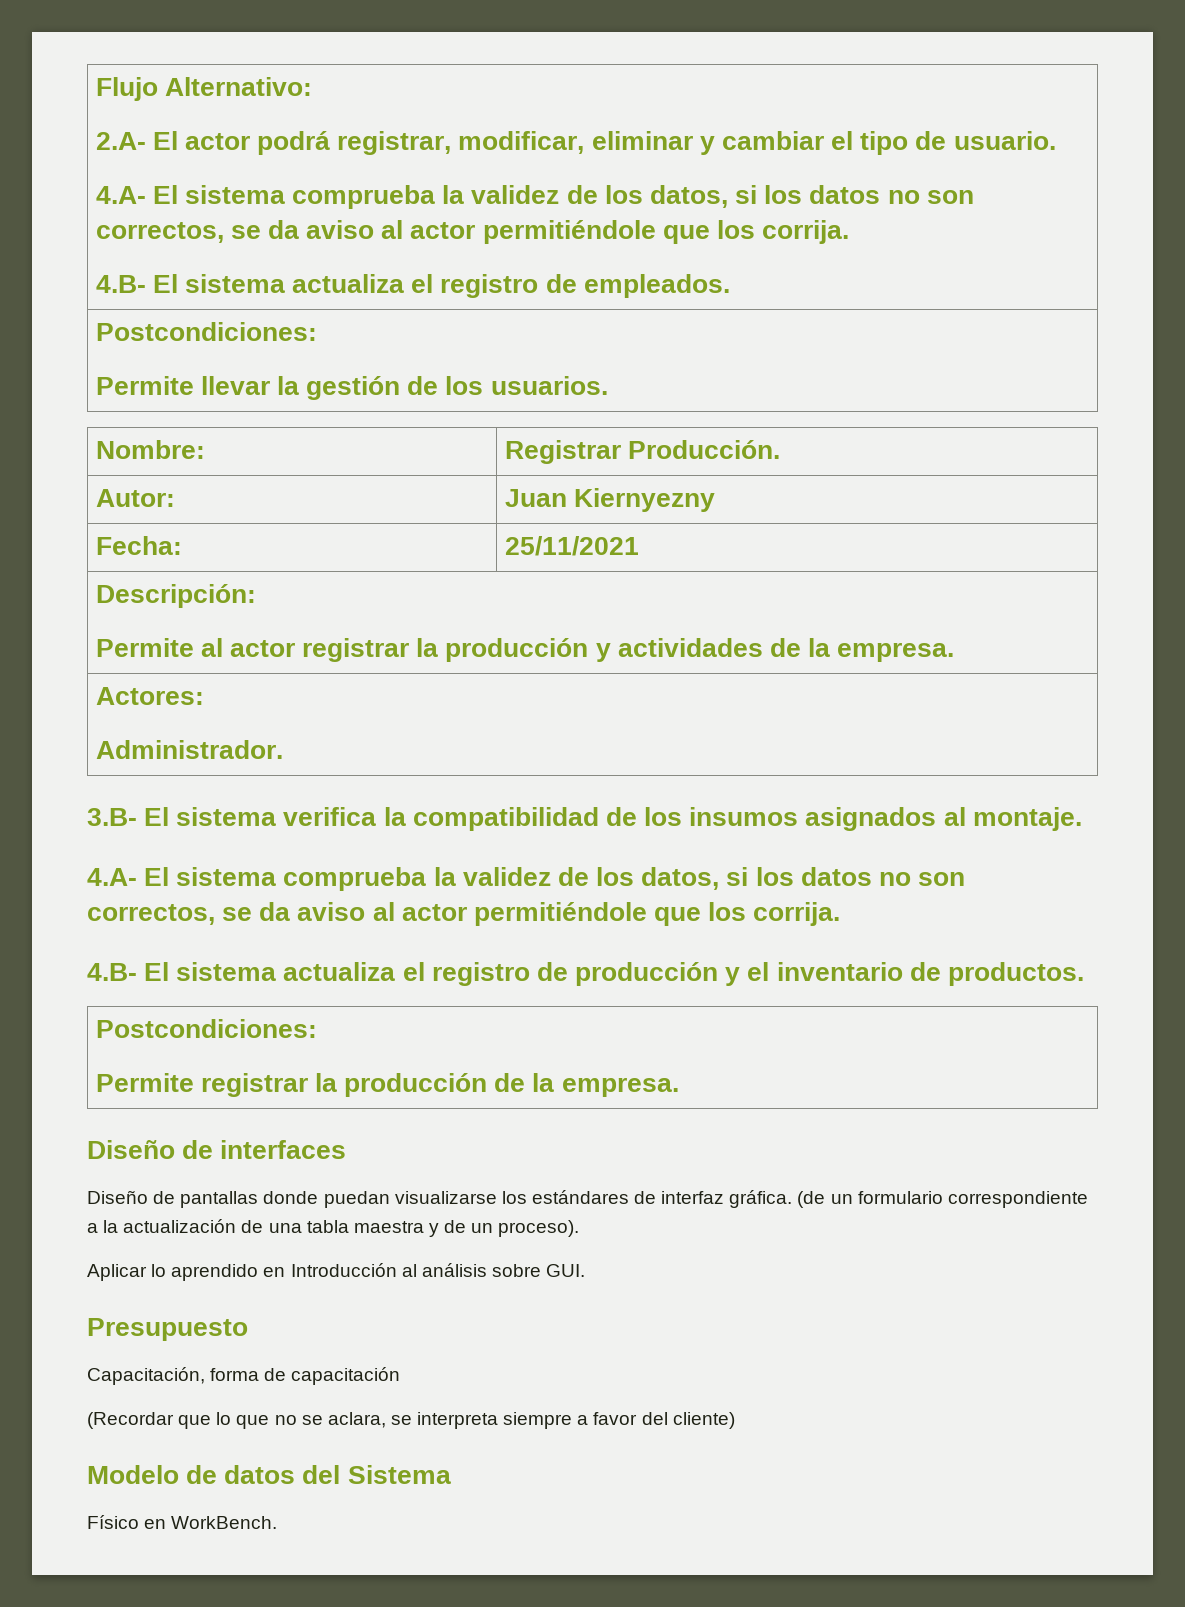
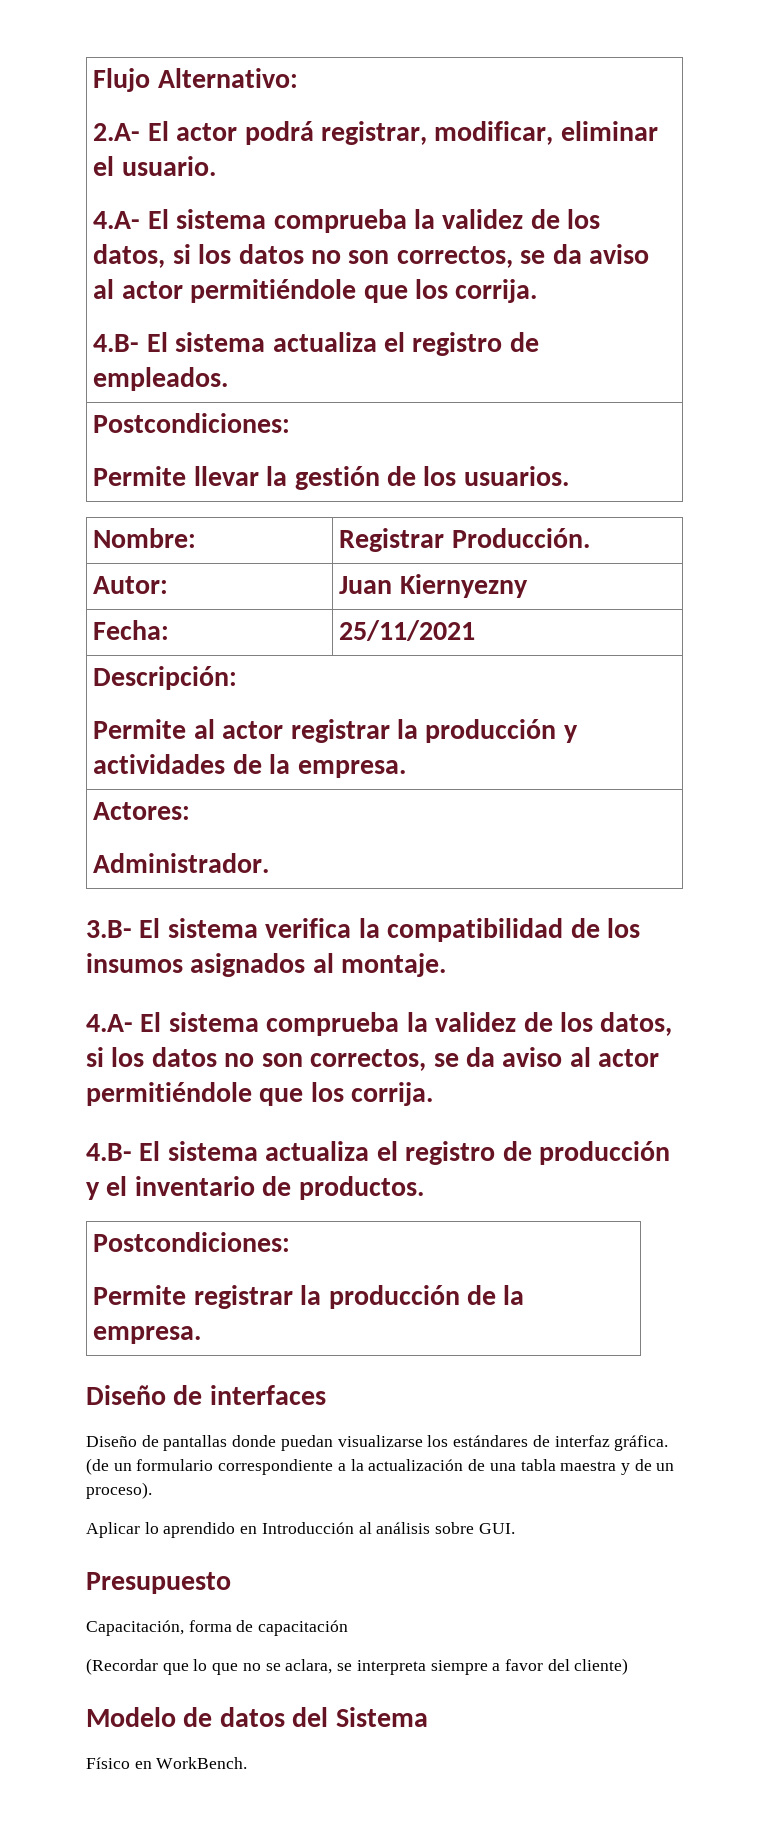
[699,131,947,155] y cambiar el tipo de -> [93,156,115,176] el

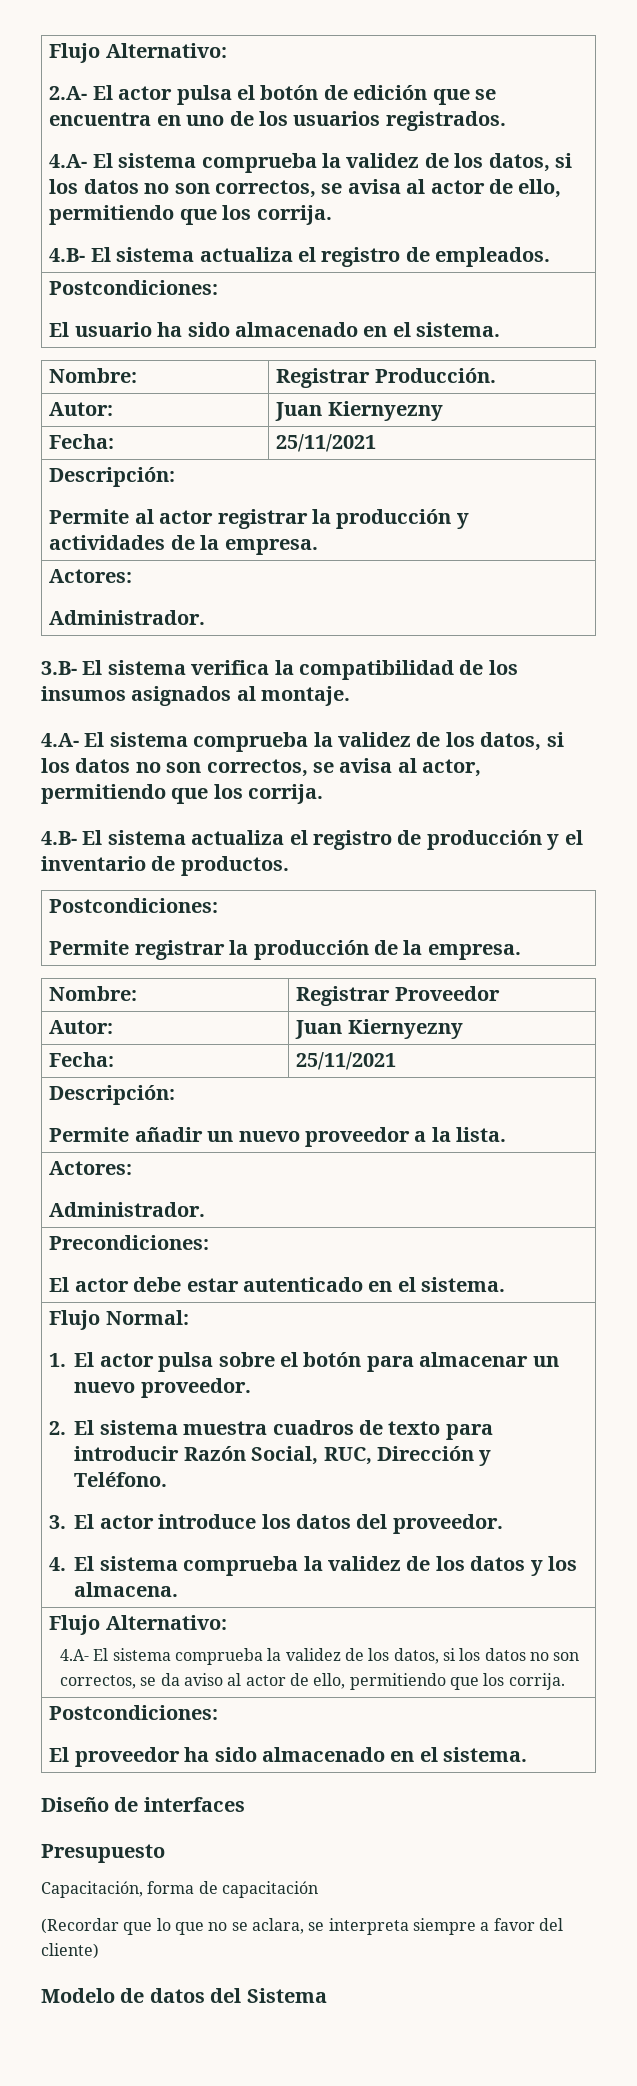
[244,121,658,145] [93,156,216,176] podrá registrar, modificar, eliminar el usuario. -> [176,85,496,105] [49,111,506,131] pulsa el botón de edición que se encuentra en uno de los usuarios registrados.
[552,244,650,264] [93,279,357,303] da aviso al actor permitiéndole -> [347,179,562,198] [49,205,175,225] avisa al actor de ello, permitiendo
[93,466,569,490] Permite llevar la gestión de los usuarios. -> [49,322,501,337] El usuario ha sido almacenado en el sistema.
[465,1047,660,1067] [86,1082,252,1106] da aviso al actor permitiéndole -> [339,758,482,777] [41,784,166,804] avisa al actor, permitiendo
[86,1385,326,1405] [86,1435,669,1451] [86,1458,675,1475] [86,1482,152,1499] [86,1522,515,1538] // Diseño de interfaces // Diseño de pantallas donde puedan visualizarse los estándares de interfaz gráfica. (de un formulario correspondiente a la actualización de una tabla maestra y de un proceso). // Aplicar lo aprendido en Introducción al análisis sobre GUI. -> [49,986,138,1001] [296,986,500,1006] [49,1020,114,1034] [295,1019,463,1039] [49,1052,115,1067] [296,1052,397,1070] [49,1085,176,1105] [49,1127,507,1147] [49,1161,133,1175] [49,1202,206,1217] [49,1235,210,1250] [49,1277,506,1292] [49,1310,189,1330] [49,1352,559,1372] [74,1378,251,1398] [49,1420,493,1440] [74,1446,492,1466] [74,1472,168,1487] [49,1514,503,1534] [49,1556,577,1576] [74,1582,179,1597] [49,1615,227,1635] [60,1648,580,1665] [60,1673,565,1690] [49,1705,219,1720] [49,1747,528,1767] [41,1797,245,1812] // Nombre: | Registrar Proveedor // Autor: | Juan Kiernyezny // Fecha: | 25/11/2021 // Descripción: // Permite añadir un nuevo proveedor a la lista. // Actores: // Administrador. // Precondiciones: // El actor debe estar autenticado en el sistema. // Flujo Normal: // 1. El actor pulsa sobre el botón para almacenar un nuevo proveedor. // 2. El sistema muestra cuadros de texto para introducir Razón Social, RUC, Dirección y Teléfono. // 3. El actor introduce los datos del proveedor. // 4. El sistema comprueba la validez de los datos y los almacena. // Flujo Alternativo: // 4.A- El sistema comprueba la validez de los datos, si los datos no son correctos, se da aviso al actor de ello, permitiendo que los corrija. // Postcondiciones: // El proveedor ha sido almacenado en el sistema. // Diseño de interfaces
[86,1757,248,1769] // Físico en WorkBench. -> (327, 1995) none

